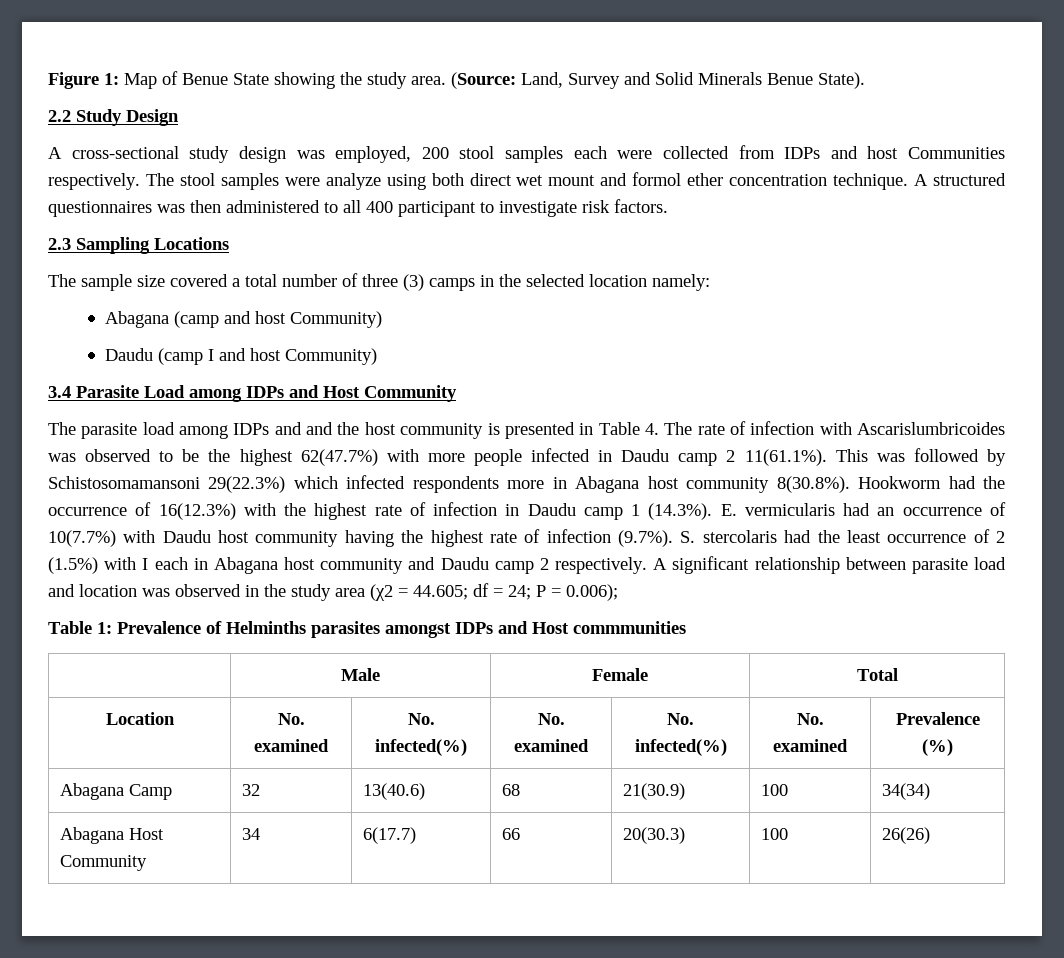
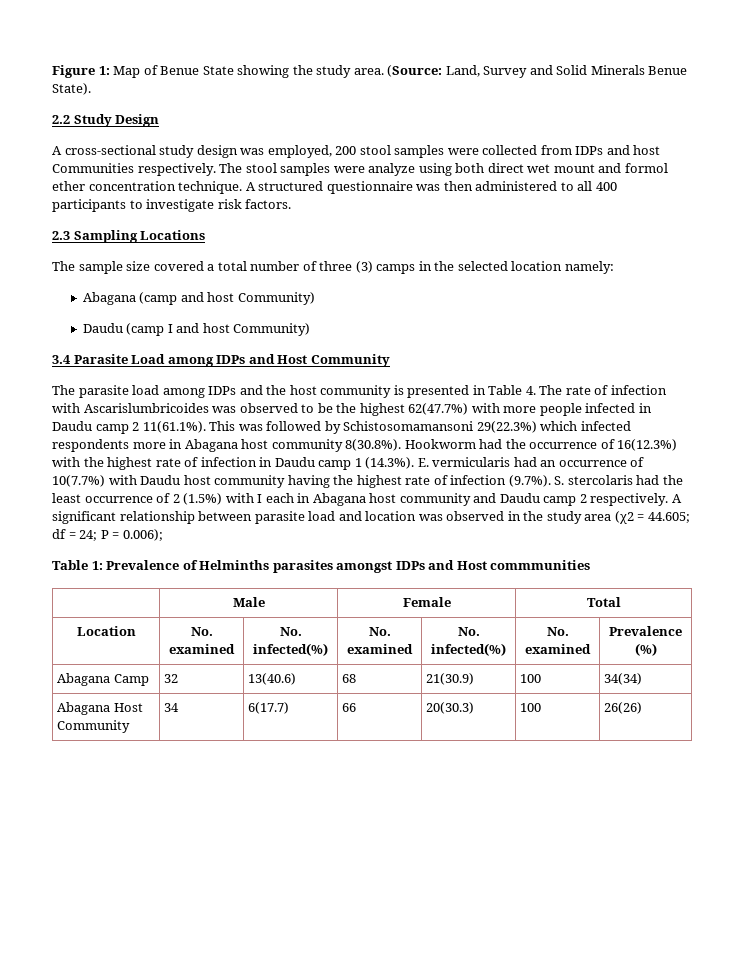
[573,146,607,159] each -> (445, 151) none
[48,201,152,217] questionnaires -> [326,181,413,194] questionnaire
[398,201,476,217] participant -> [52,199,126,212] participants
[306,422,334,435] and -> (263, 390) none

